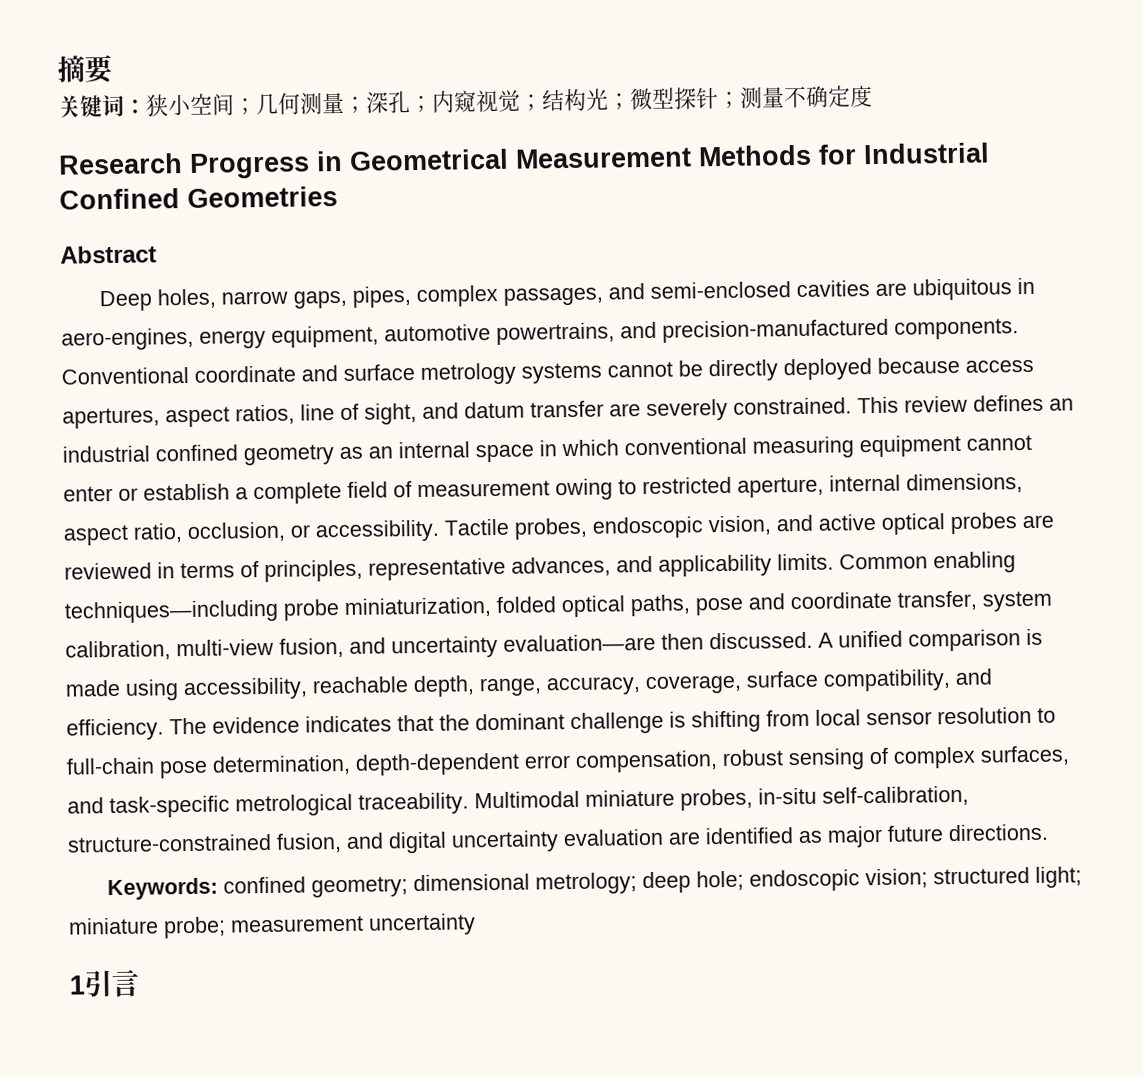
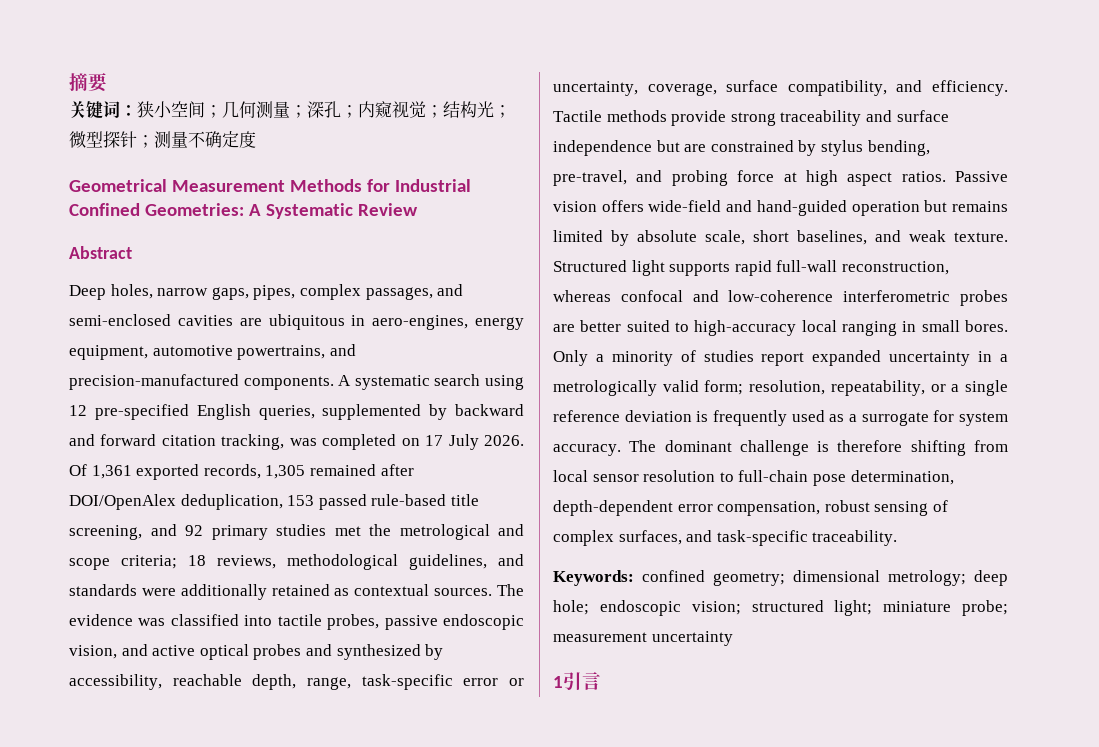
[58,150,343,179] Research Progress in -> (256, 139) none
[187,186,338,208] Geometries -> [144,203,418,219] Geometries: A Systematic Review
[61,356,1034,385] [62,394,1074,429] [62,434,1032,466] [63,473,1023,505] [63,517,588,546] Conventional coordinate and surface metrology systems cannot be directly deployed because access apertures, aspect ratios, line of sight, and datum transfer are severely constrained. This review defines an industrial confined geometry as an internal space in which conventional measuring equipment cannot enter or establish a complete field of measurement owing to restricted aperture, internal dimensions, aspect ratio, occlusion, or accessibility. Tactile probes, -> [338,374,525,390] [69,404,524,420] [69,434,525,450] [69,464,414,480] [69,494,479,510] [69,524,524,540] [69,554,524,570] [69,584,524,600] [69,614,438,630] A systematic search using 12 pre-specified English queries, supplemented by backward and forward citation tracking, was completed on 17 July 2026. Of 1,361 exported records, 1,305 remained after DOI/OpenAlex deduplication, 153 passed rule-based title screening, and 92 primary studies met the metrological and scope criteria; 18 reviews, methodological guidelines, and standards were additionally retained as contextual sources. The evidence was classified into tactile probes, passive
[1022,514,1054,529] [64,551,1016,583] [64,590,1052,624] [65,628,1043,661] [65,675,641,701] are reviewed in terms of principles, representative advances, and applicability limits. Common enabling techniques—including probe miniaturization, folded optical paths, pose and coordinate transfer, system calibration, multi-view fusion, and uncertainty evaluation—are then discussed. A unified comparison is made using accessibility, reachable depth, range, accuracy, -> [305,644,444,660] [69,674,524,690] [553,81,638,96] and synthesized by accessibility, reachable depth, range, task-specific error or uncertainty,
[169,714,470,735] The evidence indicates that the -> [553,110,949,126] [553,140,930,156] [553,170,1008,186] [553,200,1008,216] [553,230,1008,246] [553,260,949,276] [553,290,1008,306] [553,320,1008,336] [553,350,1008,366] [553,380,1008,396] [553,410,1008,426] [553,440,657,456] Tactile methods provide strong traceability and surface independence but are constrained by stylus bending, pre-travel, and probing force at high aspect ratios. Passive vision offers wide-field and hand-guided operation but remains limited by absolute scale, short baselines, and weak texture. Structured light supports rapid full-wall reconstruction, whereas confocal and low-coherence interferometric probes are better suited to high-accuracy local ranging in small bores. Only a minority of studies report expanded uncertainty in a metrologically valid form; resolution, repeatability, or a single reference deviation is frequently used as a surrogate for system accuracy. The
(686, 719) none -> [837,440,903,452] therefore
[235,793,353,817] metrological -> (808, 538) none
[474,785,969,811] [67,823,1048,854] Multimodal miniature probes, in-situ self-calibration, structure-constrained fusion, and digital uncertainty evaluation are identified as major future directions. -> (898, 538) none

